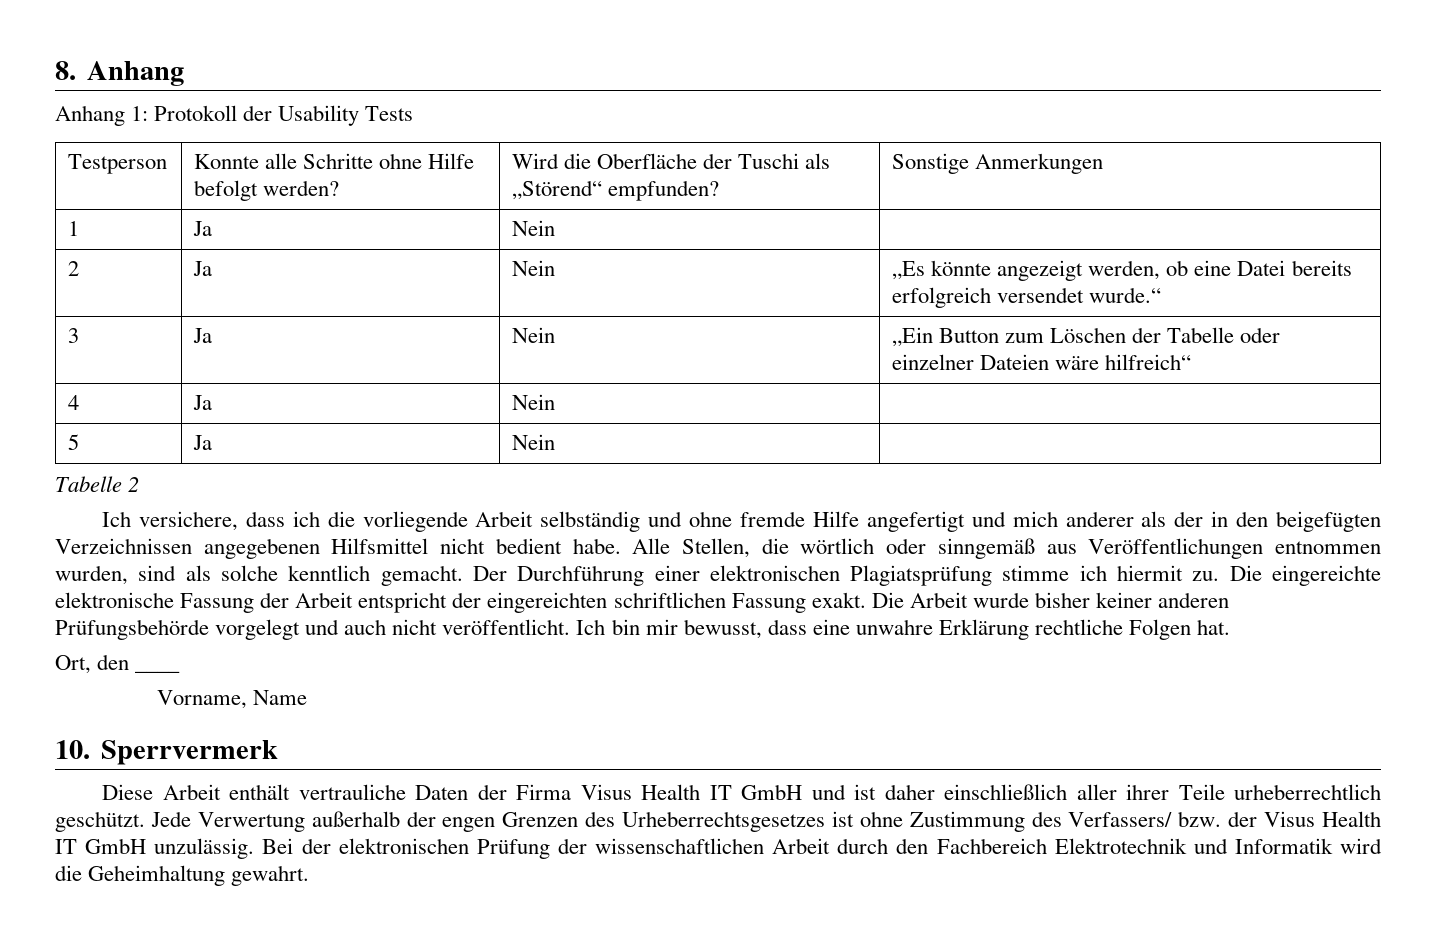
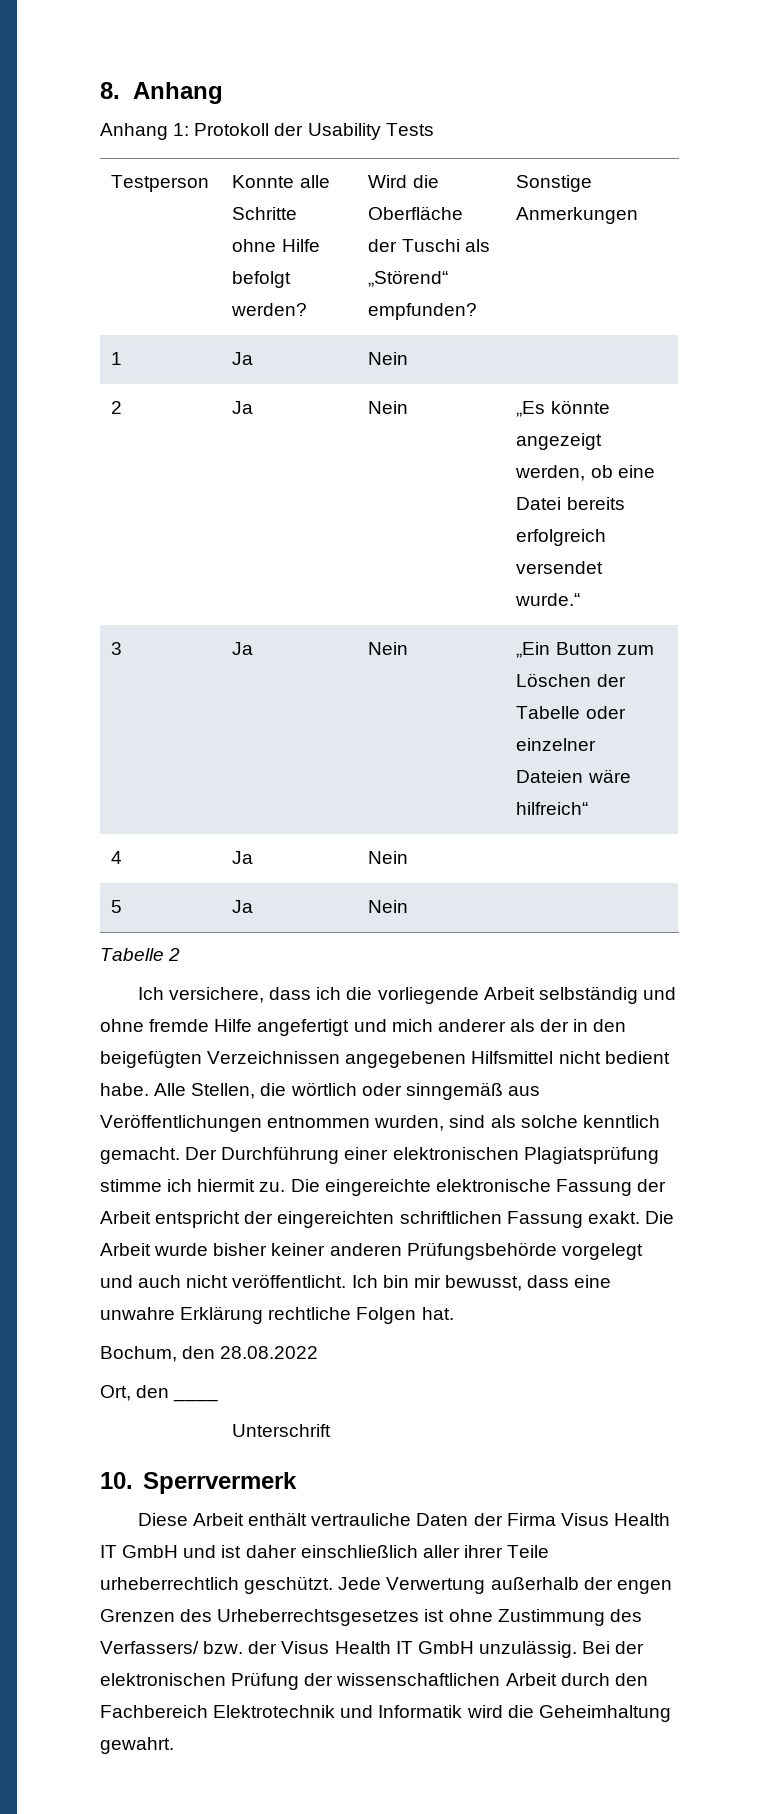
(1231, 627) none -> [100,1346,319,1362] // Bochum, den 28.08.2022
[156,690,307,709] Vorname, Name -> [232,1424,332,1437] Unterschrift

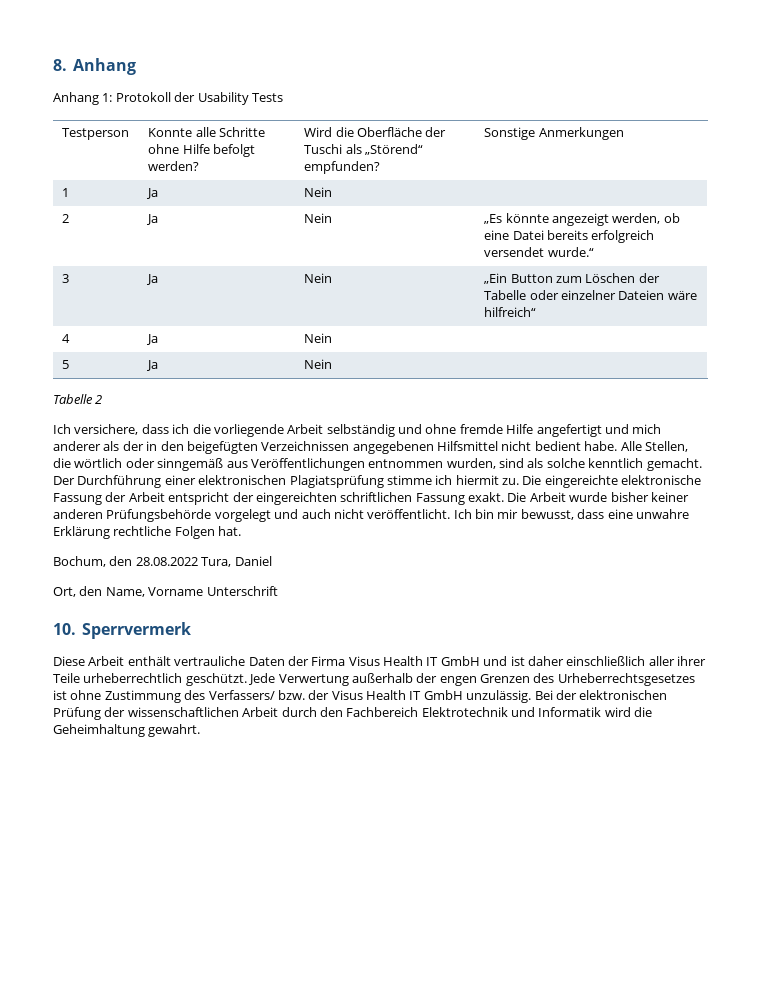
(319, 1352) none -> [201,556,272,567] Tura, Daniel
[173,1398,219,1402] ____ // -> [105,587,204,597] Name, Vorname

